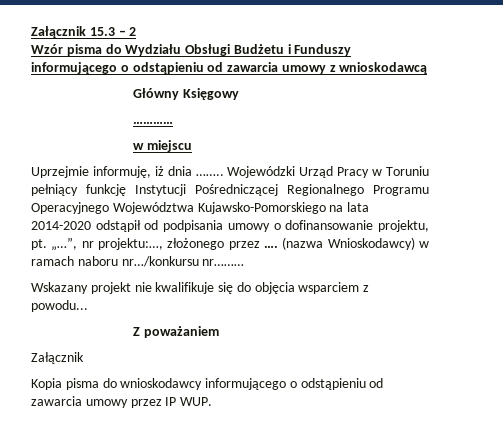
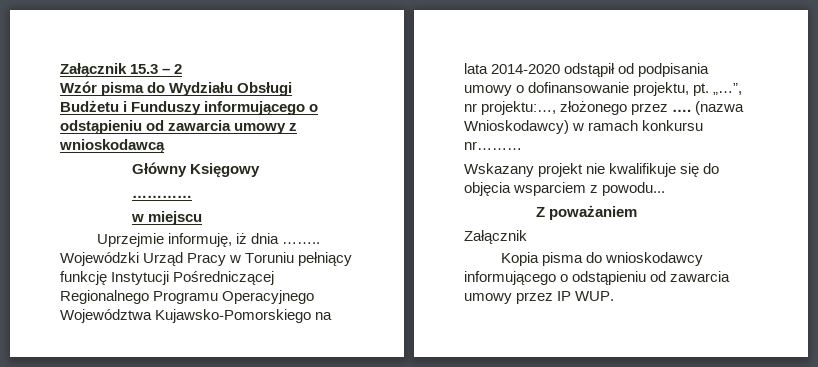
[77,256,199,267] naboru nr…/konkursu -> [642,120,704,131] konkursu

